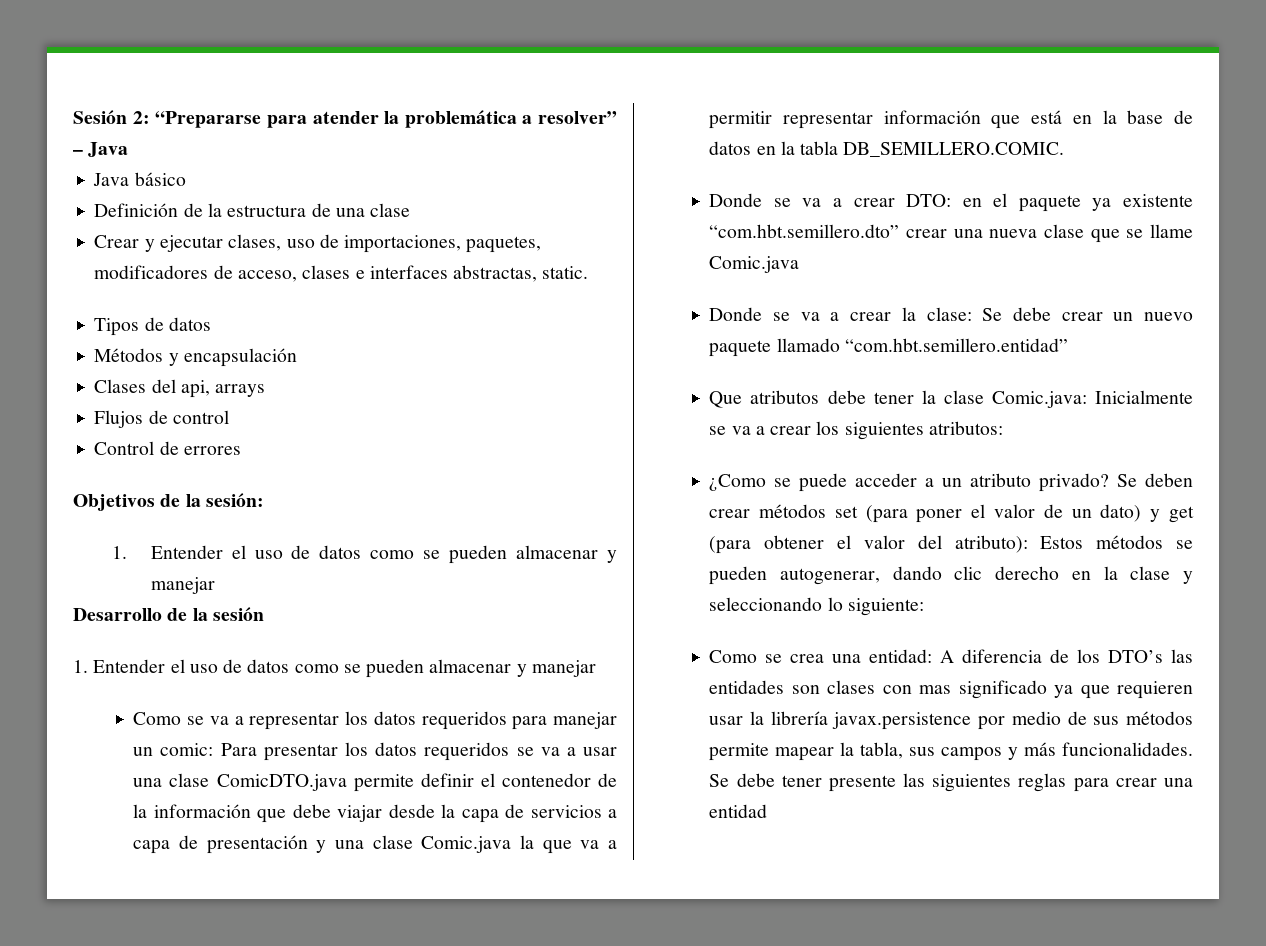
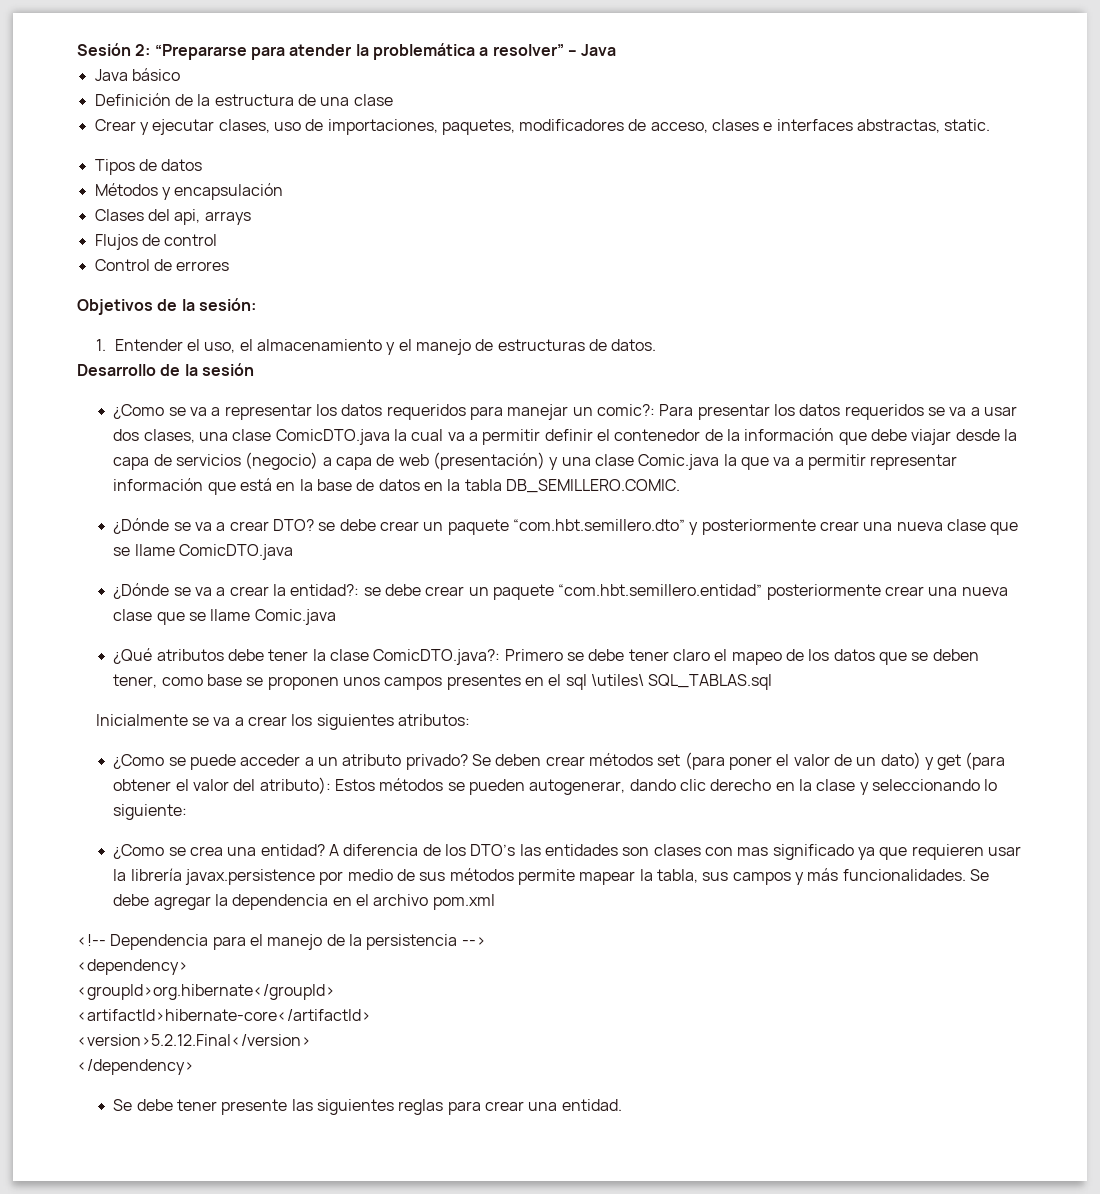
[254,545,617,564] [150,577,215,594] [73,607,264,621] [73,659,596,678] [133,712,182,725] uso de datos como se pueden almacenar y manejar // Desarrollo de la sesión // 1. Entender el uso de datos como se pueden almacenar y manejar // Como -> [204,339,657,355] [77,363,254,376] [113,404,165,419] uso, el almacenamiento y el manejo de estructuras de datos. // Desarrollo de la sesión // ¿Como
[160,743,214,756] comic: -> [596,404,655,416] comic?:
(617, 751) none -> [113,429,195,443] dos clases,
[353,774,414,792] permite -> [394,429,541,445] la cual va a permitir
(602, 811) none -> [245,452,319,470] (negocio)
[206,835,308,854] presentación -> [398,452,545,470] web (presentación)
[709,193,1194,212] [709,224,900,238] Donde se va a crear DTO: en el paquete ya existente “com.hbt.semillero.dto” -> [113,518,1019,535] [113,544,294,560] [113,583,881,600] ¿Dónde se va a crear DTO? se debe crear un paquete “com.hbt.semillero.dto” y posteriormente crear una nueva clase que se llame ComicDTO.java // ¿Dónde se va a crear la entidad?: se debe crear un paquete “com.hbt.semillero.entidad” posteriormente
[709,307,1193,321] [709,338,1068,357] [709,391,743,408] Donde se va a crear la clase: Se debe crear un nuevo paquete llamado “com.hbt.semillero.entidad” // Que -> [113,648,153,664] ¿Qué
[991,391,1087,408] Comic.java: -> [373,649,979,665] [113,674,773,690] ComicDTO.java?: Primero se debe tener claro el mapeo de los datos que se deben tener, como base se proponen unos campos presentes en el sql \utiles\ SQL_TABLAS.sql //
[709,650,758,663] Como -> [113,844,165,859] ¿Como
[869,649,933,663] entidad: -> [260,844,325,856] entidad?
(775, 780) none -> [153,894,495,910] [77,934,486,950] [77,959,188,975] [77,984,335,1000] [77,1009,371,1021] [77,1034,311,1046] [77,1059,194,1075] [113,1099,173,1111] agregar la dependencia en el archivo pom.xml // <!-- Dependencia para el manejo de la persistencia --> // <dependency> // <groupId>org.hibernate</groupId> // <artifactId>hibernate-core</artifactId> // <version>5.2.12.Final</version> // </dependency> // Se debe
[709,804,768,818] entidad -> [561,1099,622,1111] entidad.

